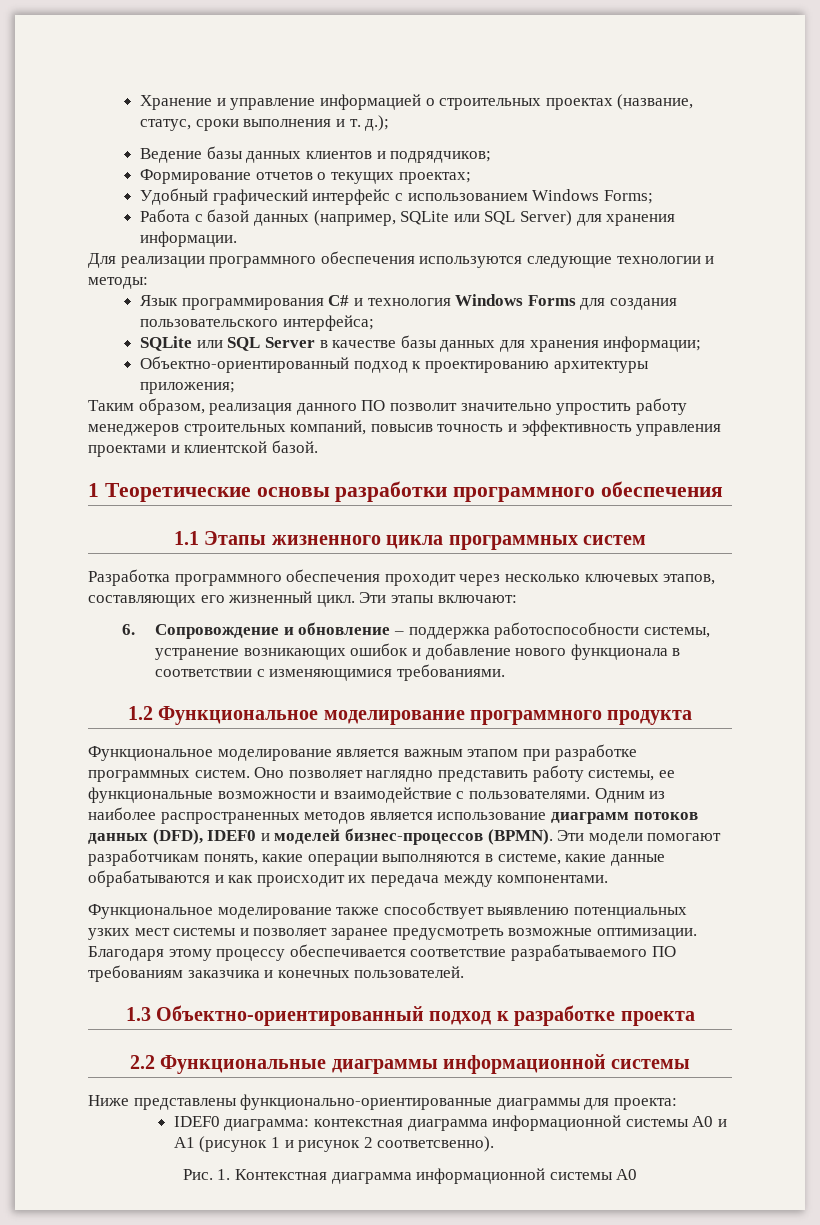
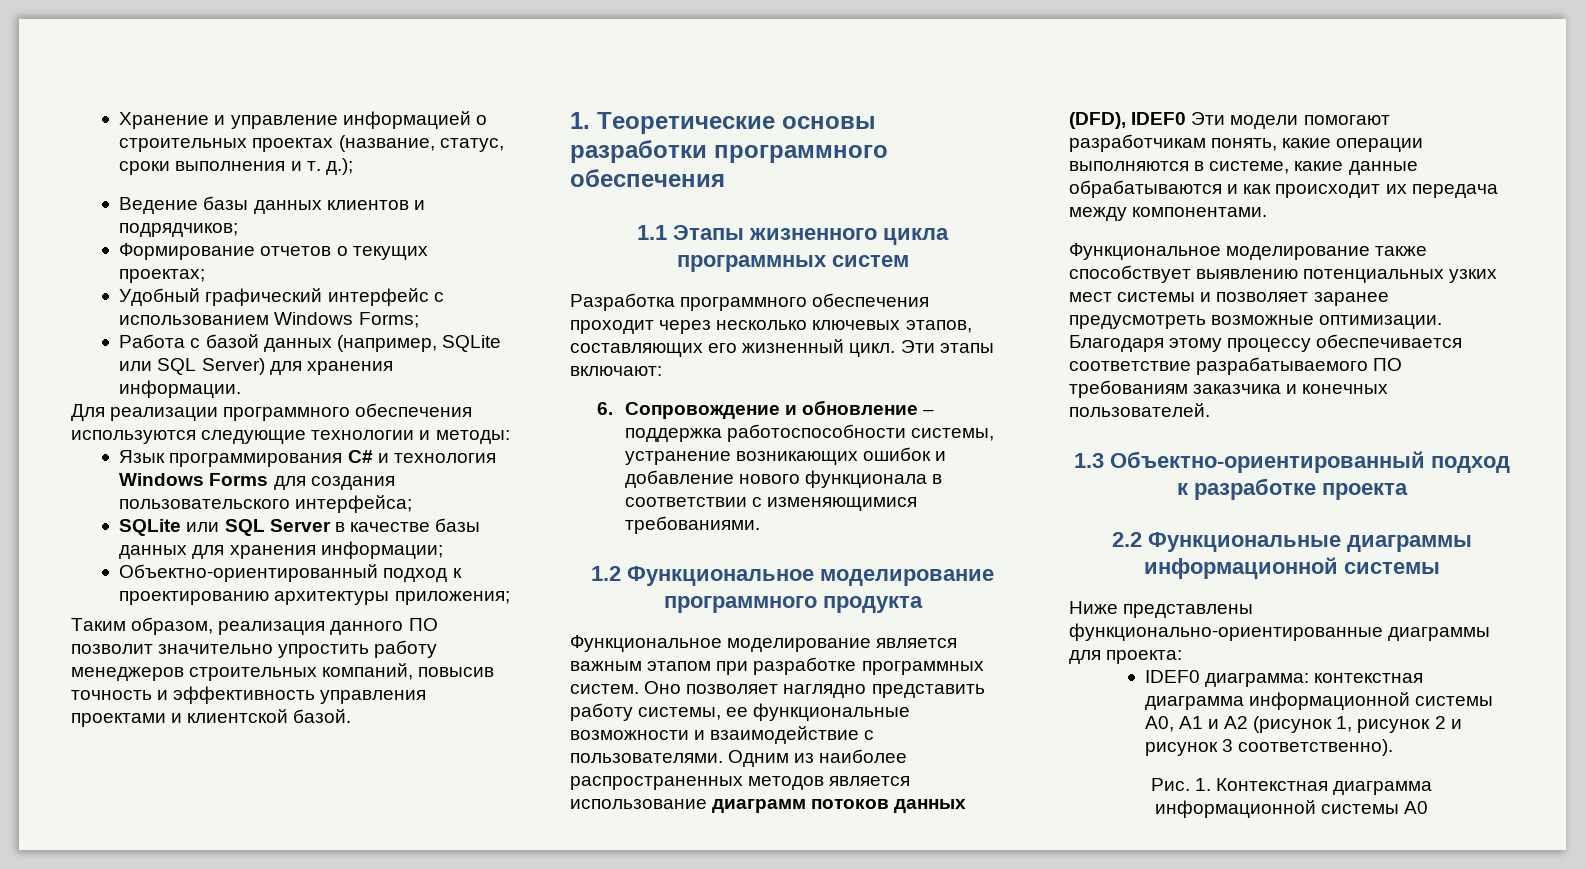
[88,483,99,497] 1 -> [570,112,590,129] 1.
[260,828,553,845] и моделей бизнес-процессов (BPMN). -> (1187, 118) none
[692,1116,727,1127] [173,1136,495,1152] A0 и A1 (рисунок 1 и рисунок 2 соответсвенно). -> [1144,716,1462,733] [1144,739,1393,756] A0, A1 и А2 (рисунок 1, рисунок 2 и рисунок 3 соответственно).

